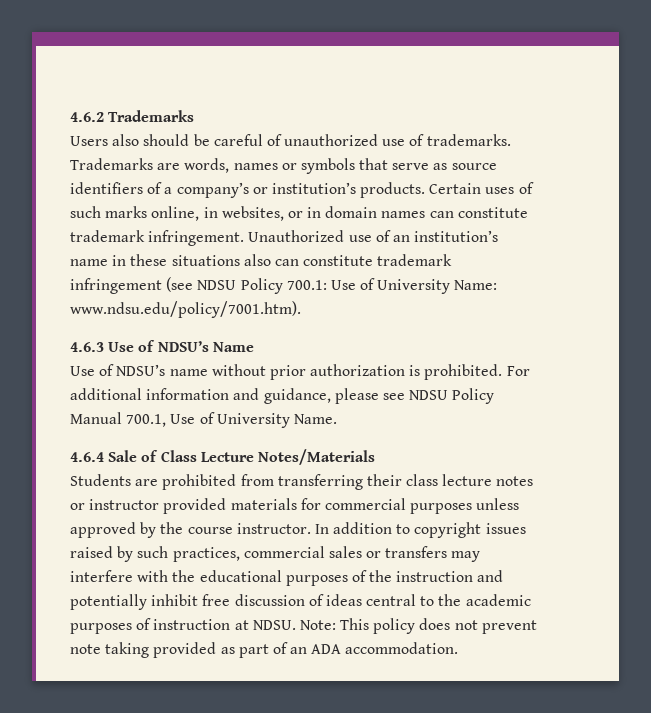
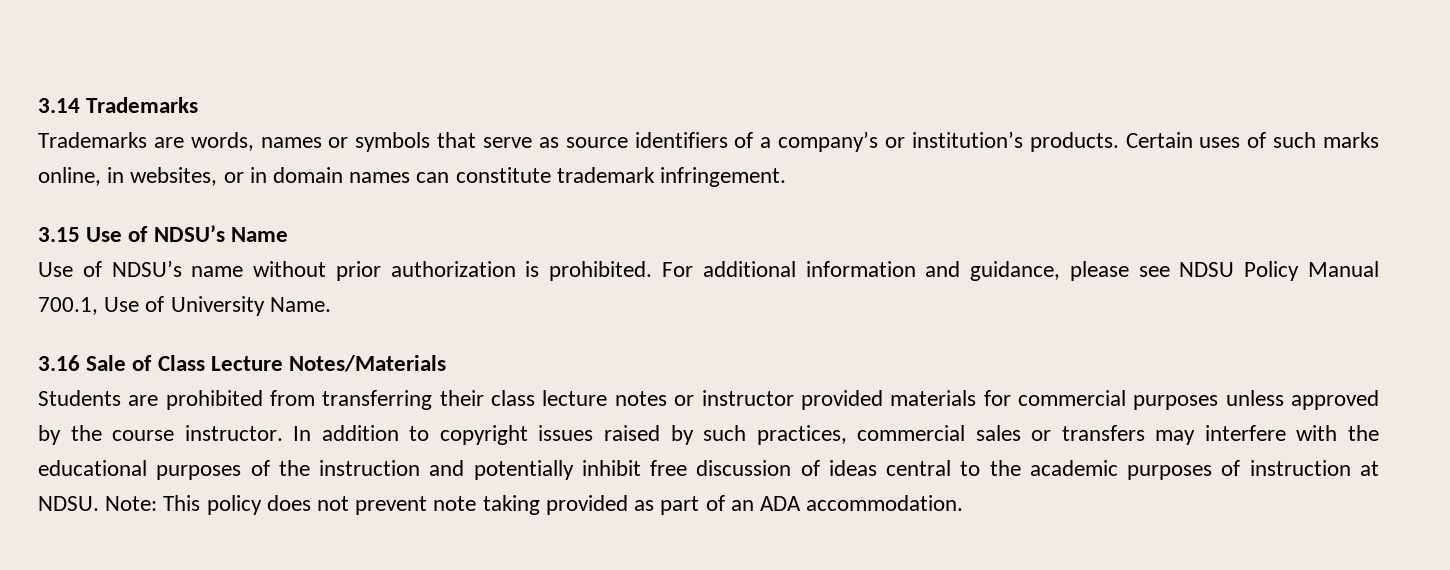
[70,112,104,122] 4.6.2 -> [38,98,80,113] 3.14
[70,134,511,146] Users also should be careful of unauthorized use of trademarks. -> (199, 105) none
[248,230,499,242] [70,254,453,266] [70,277,498,294] [70,301,301,318] [70,342,104,352] Unauthorized use of an institution’s name in these situations also can constitute trademark infringement (see NDSU Policy 700.1: Use of University Name: www.ndsu.edu/policy/7001.htm). // 4.6.3 -> [38,227,80,242] // 3.15
[70,452,104,462] 4.6.4 -> [38,355,80,371] 3.16

